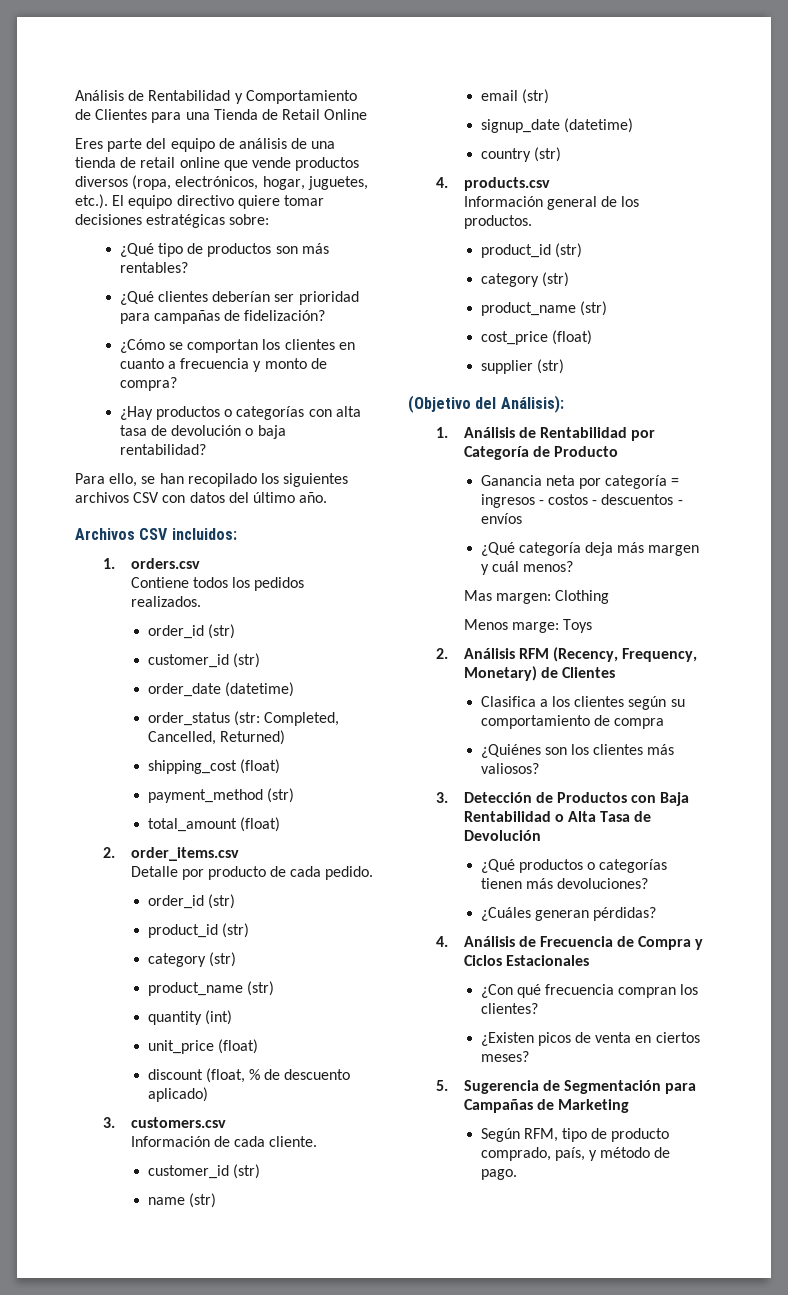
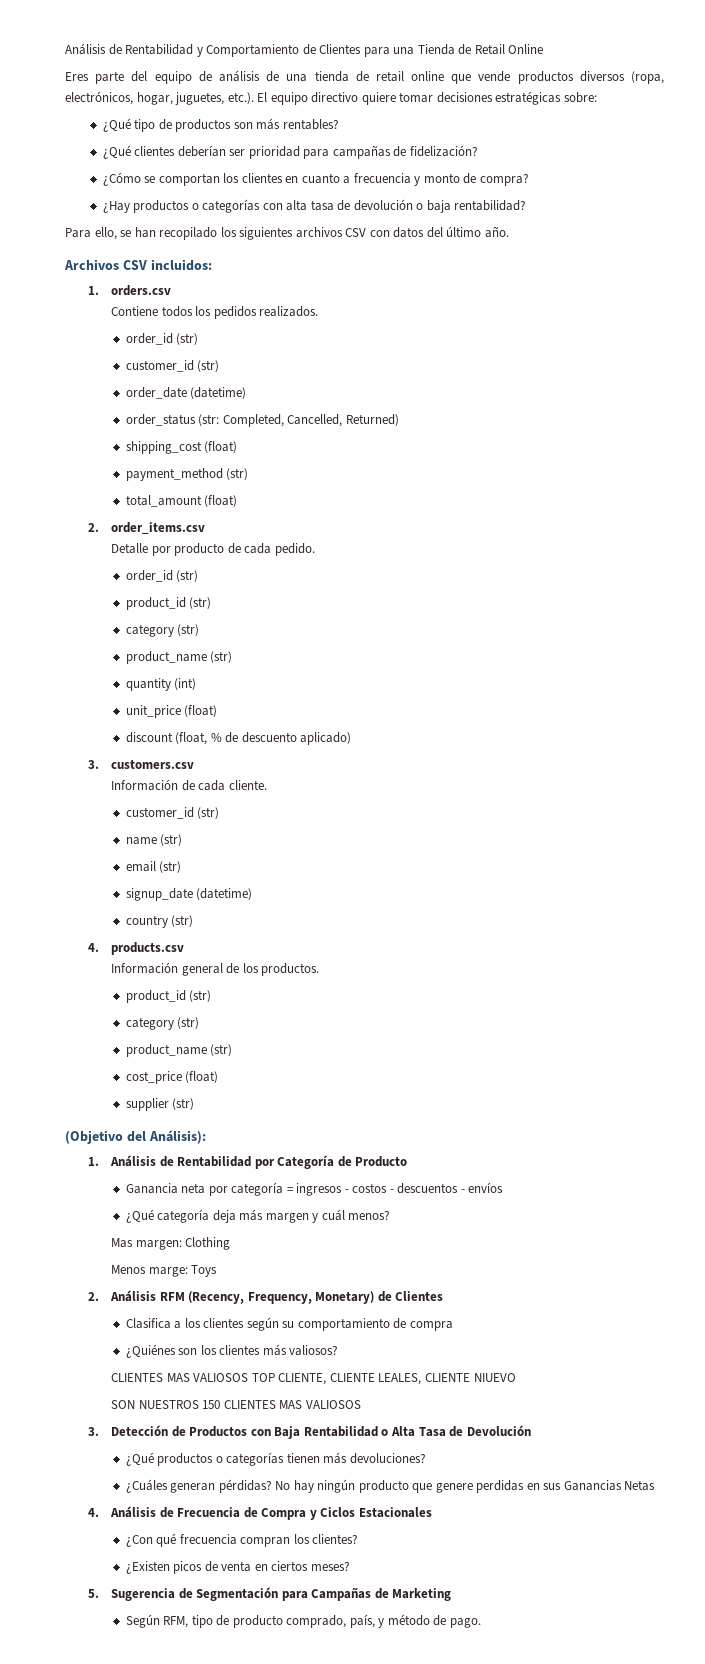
(539, 768) none -> [111,1373,516,1385] [111,1400,361,1409] // CLIENTES MAS VALIOSOS TOP CLIENTE, CLIENTE LEALES, CLIENTE NIUEVO // SON NUESTROS 150 CLIENTES MAS VALIOSOS
(656, 914) none -> [275,1479,656,1493] No hay ningún producto que genere perdidas en sus Ganancias Netas

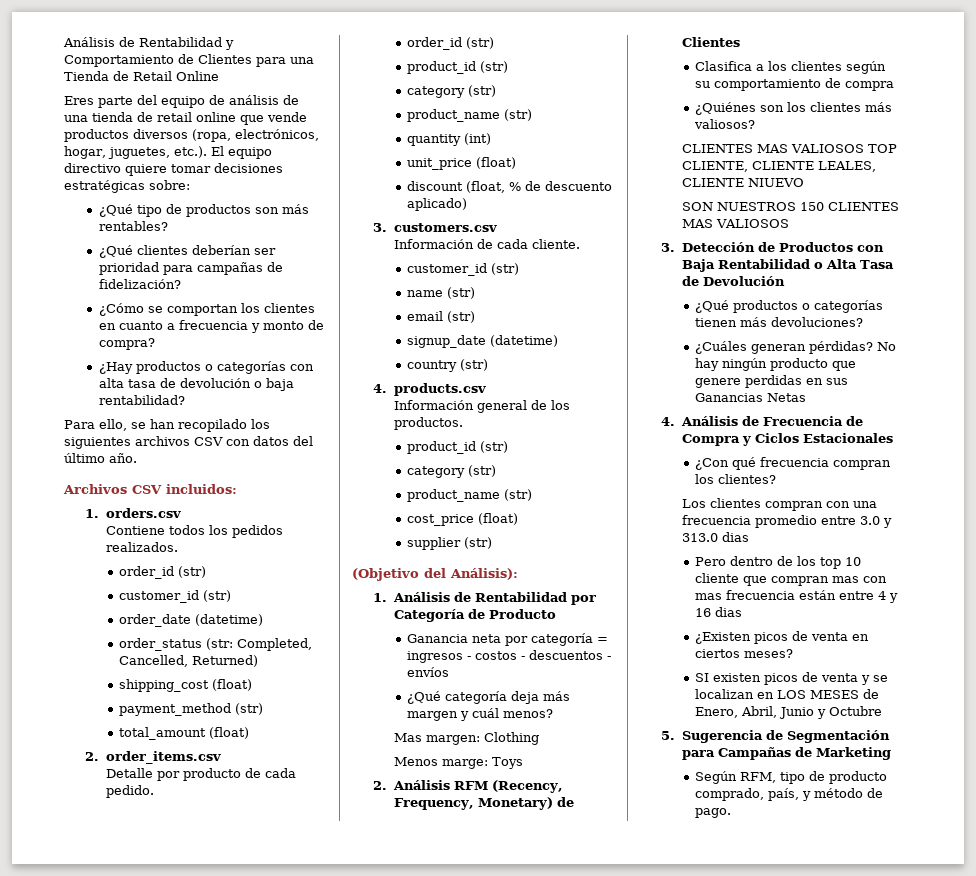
(359, 1539) none -> [681,498,877,511] [681,515,892,528] [681,532,749,542] [695,556,862,569] [695,573,888,586] [695,590,899,603] [695,607,743,617] // Los clientes compran con una frecuencia promedio entre 3.0 y 313.0 dias // Pero dentro de los top 10 cliente que compran mas con mas frecuencia están entre 4 y 16 dias
(350, 1566) none -> [695,672,889,685] [695,689,880,699] [695,706,883,719] // SI existen picos de venta y se localizan en LOS MESES de Enero, Abril, Junio y Octubre

